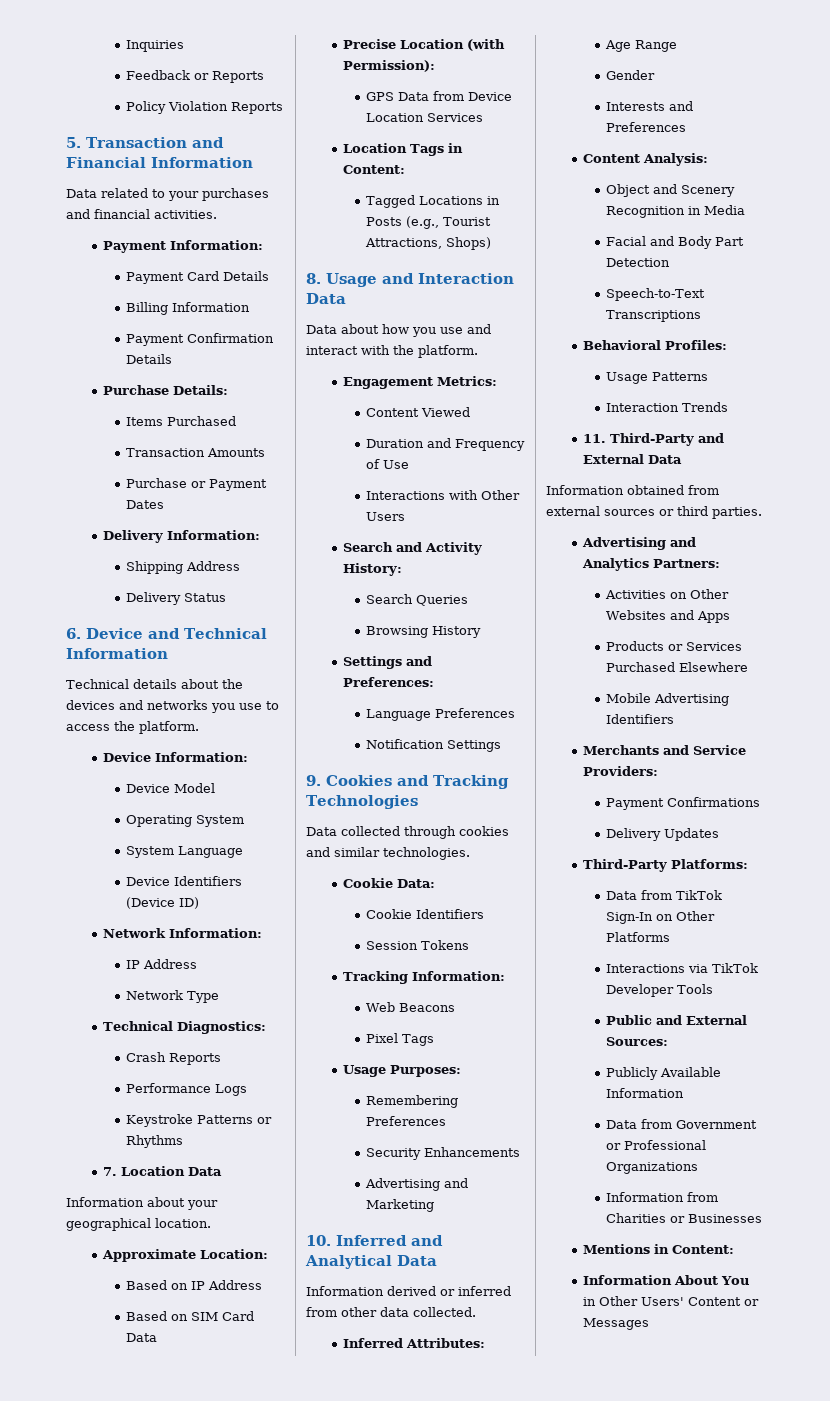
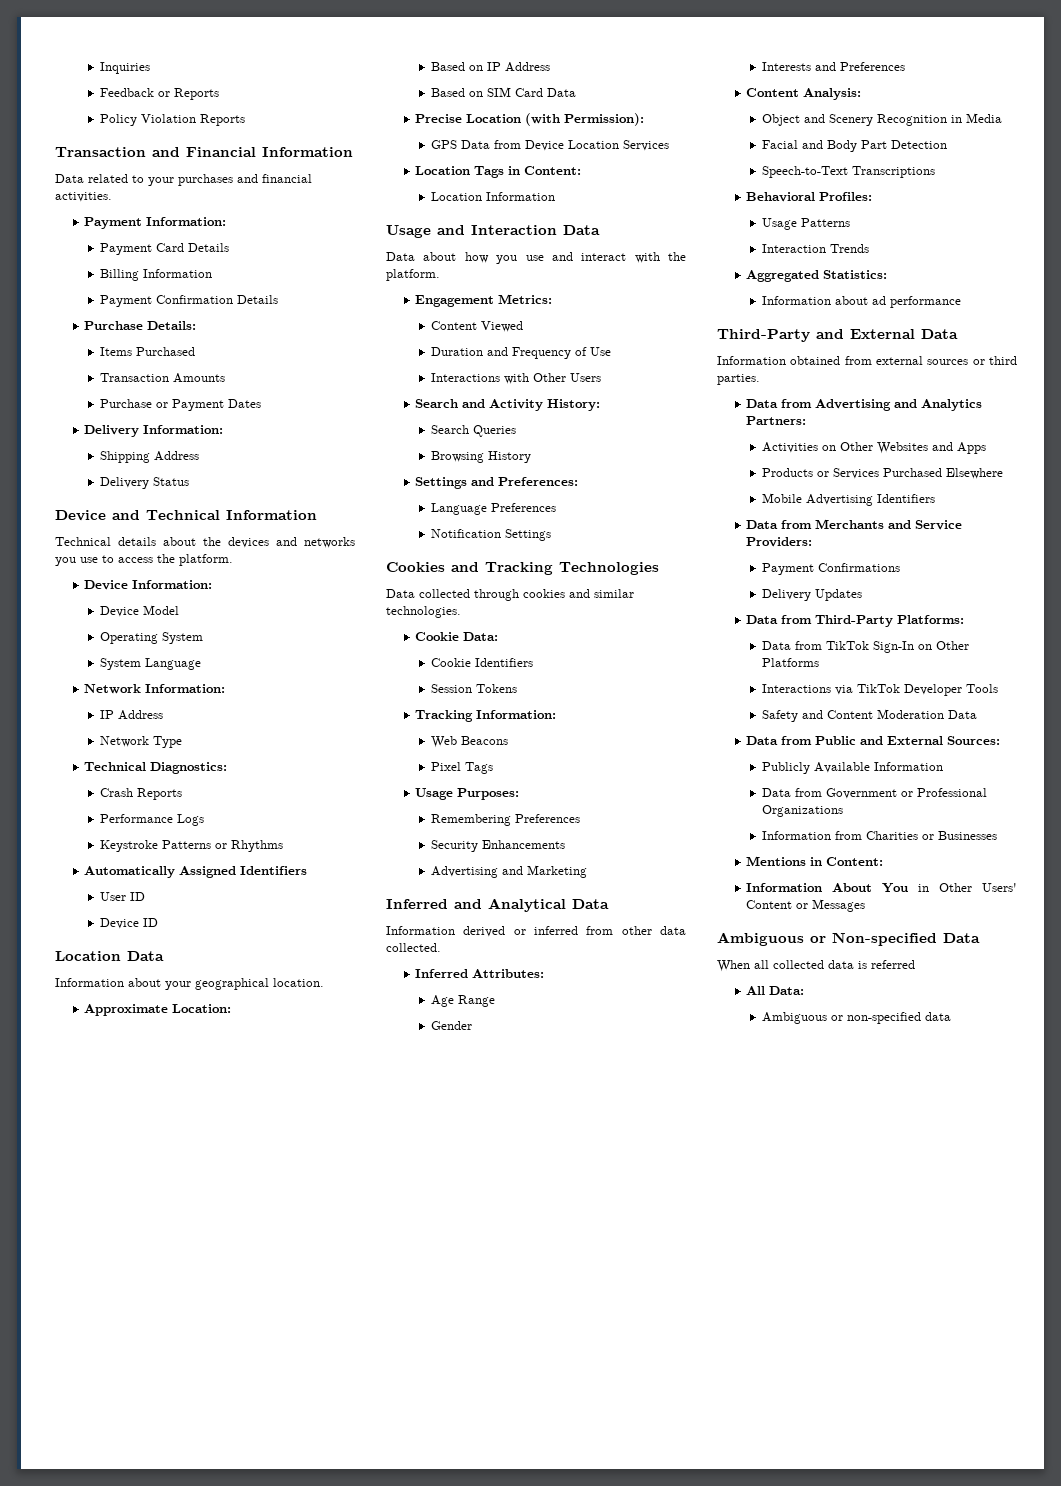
[66,137,81,148] 5. -> (245, 120) none
[66,628,81,639] 6. -> (189, 481) none
[125,876,242,886] [125,897,199,909] // Device Identifiers (Device ID) -> (201, 664) none
[102,1167,117,1176] 7. -> [84,866,308,878] [99,892,145,901] [99,918,158,929] Automatically Assigned Identifiers // User ID // Device ID //
[365,195,500,208] [365,216,491,229] [364,237,491,250] [306,273,321,284] Tagged Locations in Posts (e.g., Tourist Attractions, Shops) // 8. -> [430,192,555,201] Location Information //
[306,775,321,786] 9. -> (551, 535) none
[306,1235,331,1246] 10. -> (587, 871) none
[582,434,606,443] 11. -> [746,270,888,282] [761,296,961,308] Aggregated Statistics: // Information about ad performance //
(762, 513) none -> [746,399,813,408] Data from
(674, 719) none -> [746,520,813,529] Data from
(719, 834) none -> [746,615,813,624] Data from
(713, 989) none -> [761,709,977,722] [746,736,813,745] Safety and Content Moderation Data // Data from
(649, 1324) none -> [717,932,980,946] [717,960,915,972] [746,986,805,995] [761,1012,951,1024] // Ambiguous or Non-specified Data // When all collected data is referred // All Data: // Ambiguous or non-specified data

